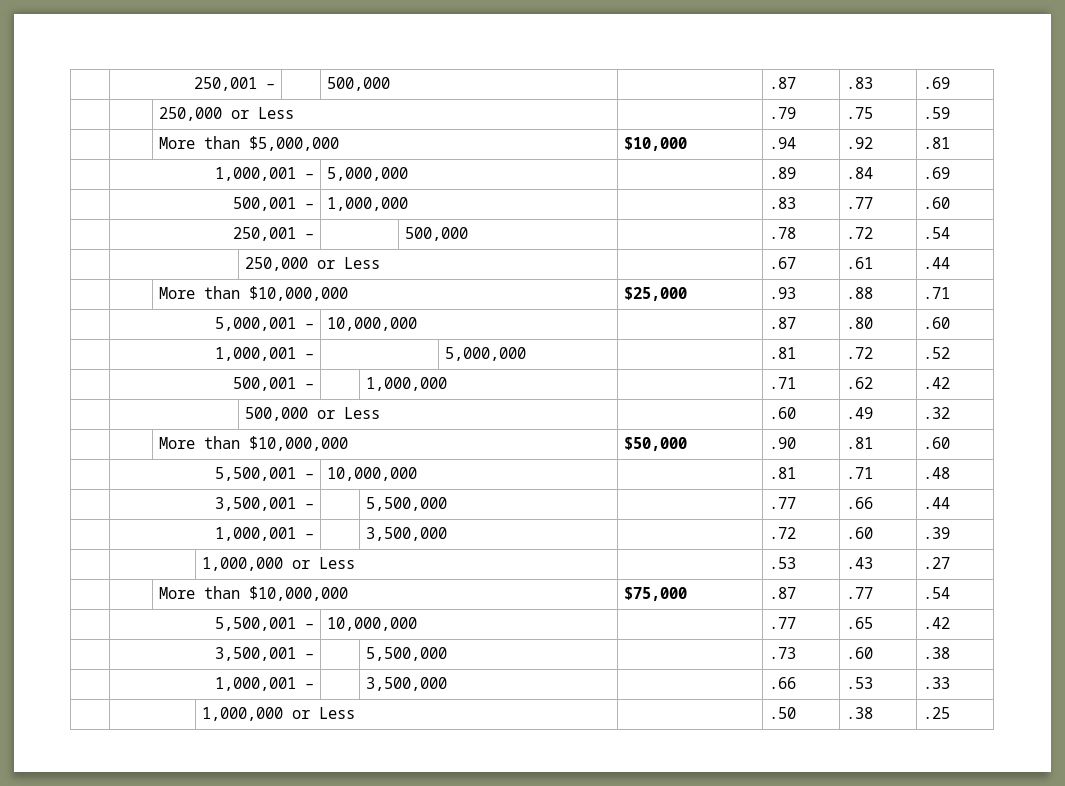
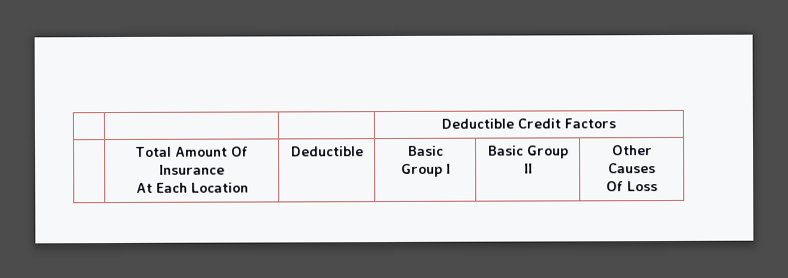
[194,77,276,91] [326,77,390,91] [768,77,796,89] [845,77,873,89] [922,77,950,89] [158,107,294,121] [768,107,796,119] [845,107,873,119] [922,107,950,119] [158,136,339,151] [623,137,687,151] [768,137,796,149] [845,137,873,149] [922,137,950,149] [215,167,315,181] [326,167,408,181] [768,167,796,179] [845,167,873,179] [922,167,950,179] [233,197,315,211] [326,197,408,211] [768,197,796,209] [845,197,873,209] [922,197,950,209] [233,227,315,241] [404,227,468,241] [768,227,796,239] [845,227,873,239] [922,227,950,239] [244,257,380,271] [768,257,796,269] [845,257,873,269] [922,257,950,269] [158,286,348,301] [623,287,687,301] [768,287,796,299] [845,287,873,299] [922,287,950,299] [215,317,315,331] [326,317,417,331] [768,317,796,329] [845,317,873,329] [922,317,950,329] [215,347,315,361] [444,347,526,361] [768,347,796,359] [845,347,873,359] [922,347,950,359] [233,377,315,391] [365,377,447,391] [768,377,796,389] [845,377,873,389] [922,377,950,389] [244,407,380,421] [768,407,796,419] [845,407,873,419] [922,407,950,419] [158,436,348,451] [623,437,687,451] [768,437,796,449] [845,437,873,449] [922,437,950,449] [215,467,315,481] [326,467,417,481] [768,467,796,479] [845,467,873,479] [922,467,950,479] [215,497,315,511] [365,497,447,511] [768,497,796,509] [845,497,873,509] [922,497,950,509] [215,527,315,541] [365,527,447,541] [768,527,796,539] [845,527,873,539] [922,527,950,539] [201,557,355,571] [768,557,796,569] [845,557,873,569] [922,557,950,569] [158,586,348,601] [623,587,687,601] [768,587,796,599] [845,587,873,599] [922,587,950,599] [215,617,315,631] [326,617,417,631] [768,617,796,629] [845,617,873,629] [922,617,950,629] [215,647,315,661] [365,647,447,661] [768,647,796,659] [845,647,873,659] [922,647,950,659] [215,677,315,691] [365,677,447,691] [768,677,796,689] [845,677,873,689] [922,677,950,689] [201,707,355,721] [768,707,796,719] [845,707,873,719] [922,707,950,719] | 250,001 – | | 500,000 | | .87 | .83 | .69 // | | 250,000 or Less | | .79 | .75 | .59 // | | More than $5,000,000 | $10,000 | .94 | .92 | .81 // | 1,000,001 – | 5,000,000 | | .89 | .84 | .69 // | 500,001 – | 1,000,000 | | .83 | .77 | .60 // | 250,001 – | | 500,000 | | .78 | .72 | .54 // | | 250,000 or Less | | .67 | .61 | .44 // | | More than $10,000,000 | $25,000 | .93 | .88 | .71 // | 5,000,001 – | 10,000,000 | | .87 | .80 | .60 // | 1,000,001 – | | 5,000,000 | | .81 | .72 | .52 // | 500,001 – | | 1,000,000 | | .71 | .62 | .42 // | | 500,000 or Less | | .60 | .49 | .32 // | | More than $10,000,000 | $50,000 | .90 | .81 | .60 // | 5,500,001 – | 10,000,000 | | .81 | .71 | .48 // | 3,500,001 – | | 5,500,000 | | .77 | .66 | .44 // | 1,000,001 – | | 3,500,000 | | .72 | .60 | .39 // | | 1,000,000 or Less | | .53 | .43 | .27 // | | More than $10,000,000 | $75,000 | .87 | .77 | .54 // | 5,500,001 – | 10,000,000 | | .77 | .65 | .42 // | 3,500,001 – | | 5,500,000 | | .73 | .60 | .38 // | 1,000,001 – | | 3,500,000 | | .66 | .53 | .33 // | | 1,000,000 or Less | | .50 | .38 | .25 -> [440,118,616,129] [135,146,249,157] [159,164,225,175] [135,182,249,193] [290,146,364,157] [407,145,444,156] [400,163,451,177] [487,145,569,159] [523,163,533,174] [611,145,653,156] [608,163,656,174] [606,181,658,192] | | | Deductible Credit Factors // | Total Amount Of Insurance // At Each Location | Deductible | Basic Group I | Basic Group II | Other Causes // Of Loss

